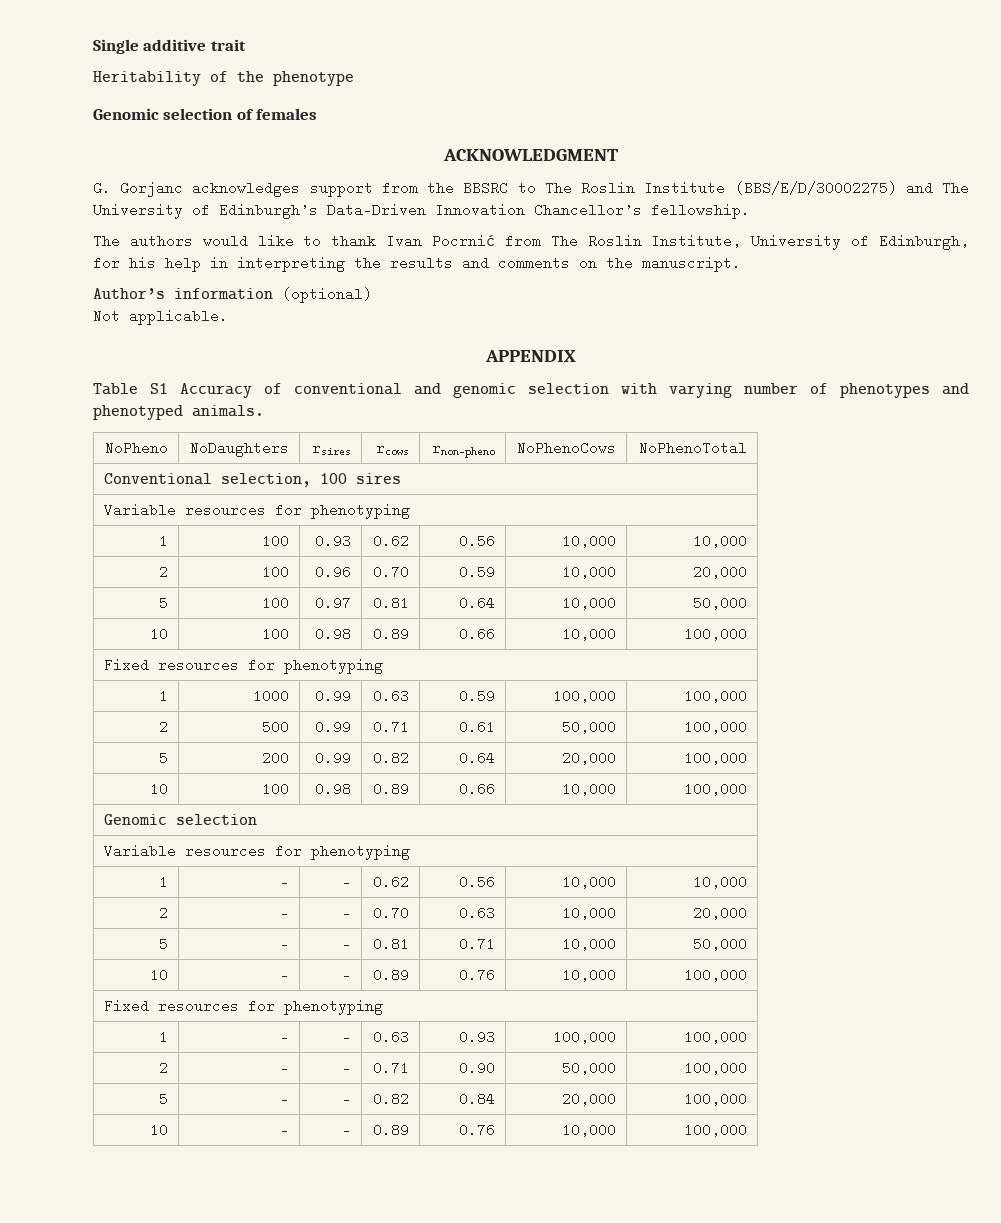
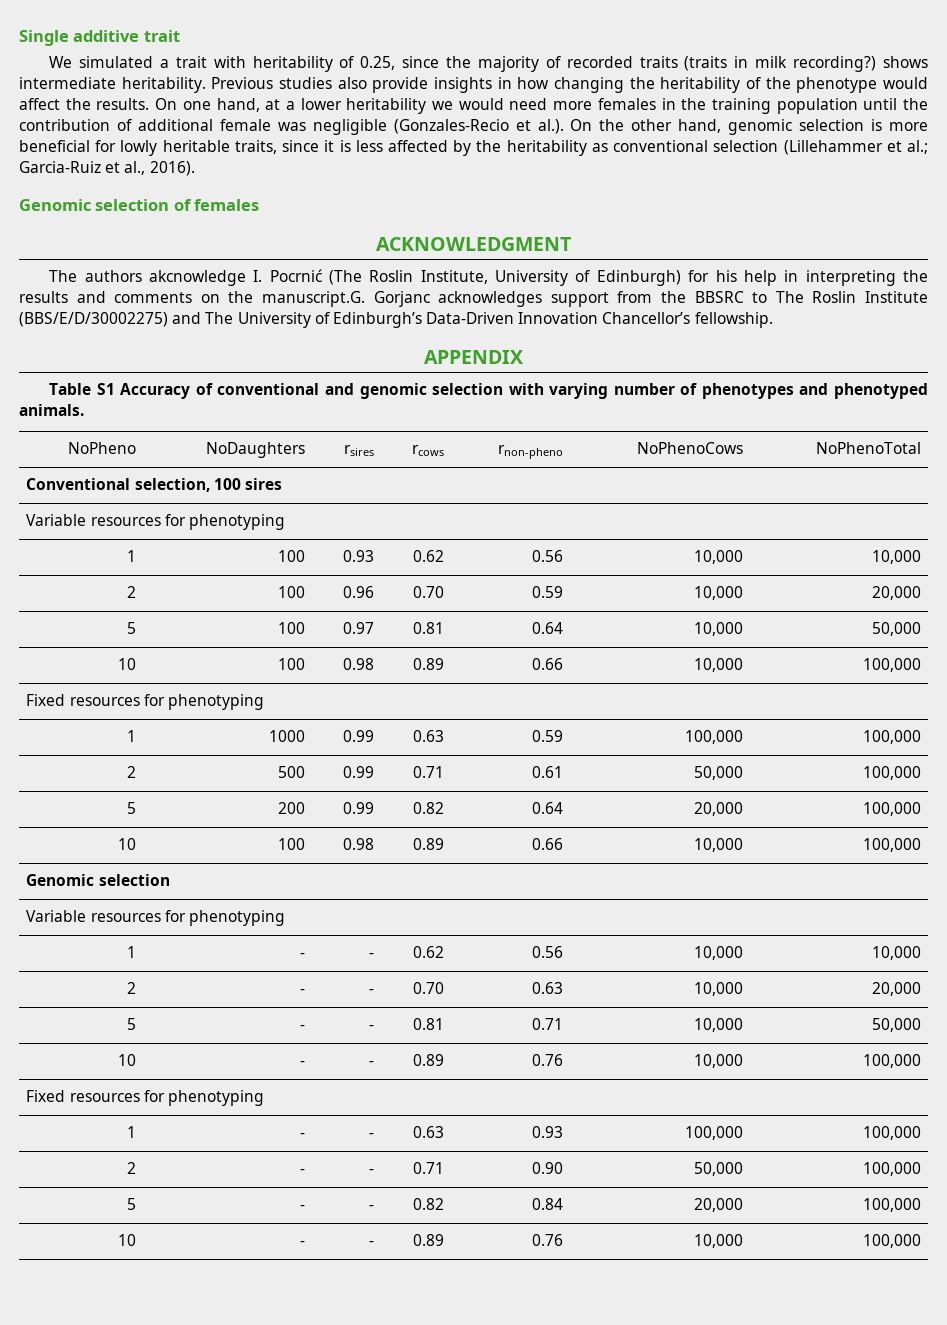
[93,71,354,86] Heritability of the phenotype -> [49,56,928,72] [19,77,928,93] [19,98,929,114] [19,119,928,135] [19,140,928,156] [19,161,195,176] We simulated a trait with heritability of 0.25, since the majority of recorded traits (traits in milk recording?) shows intermediate heritability. Previous studies also provide insights in how changing the heritability of the phenotype would affect the results. On one hand, at a lower heritability we would need more females in the training population until the contribution of additional female was negligible (Gonzales-Recio et al.). On the other hand, genomic selection is more beneficial for lowly heritable traits, since it is less affected by the heritability as conventional selection (Lillehammer et al.; Garcia-Ruiz et al., 2016).
[93,181,111,195] G. -> [49,269,929,286] [19,291,365,307] The authors akcnowledge I. Pocrnić (The Roslin Institute, University of Edinburgh) for his help in interpreting the results and comments on the manuscript.G.
[93,234,969,250] [93,256,741,272] [93,287,372,303] [93,309,228,325] // The authors would like to thank Ivan Pocrnić from The Roslin Institute, University of Edinburgh, for his help in interpreting the results and comments on the manuscript. // Author’s information (optional) // Not applicable. -> (773, 320) none

